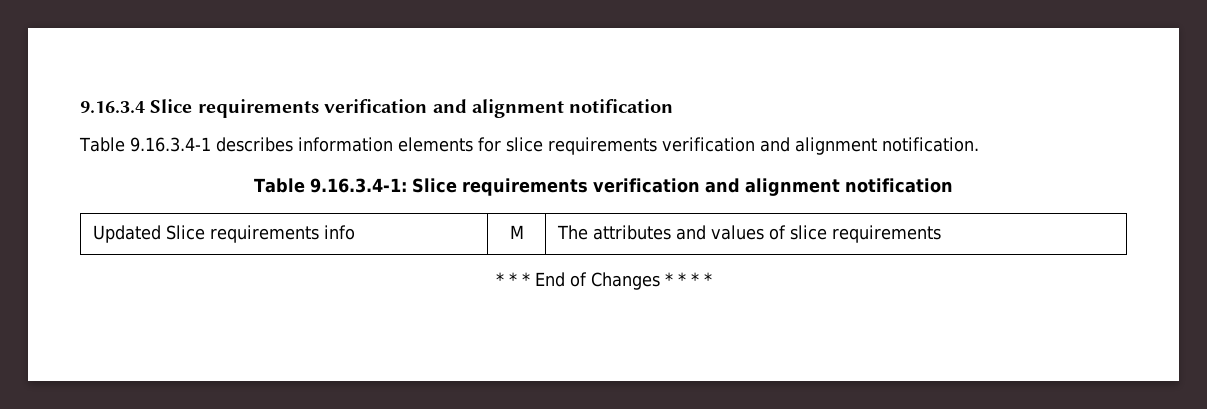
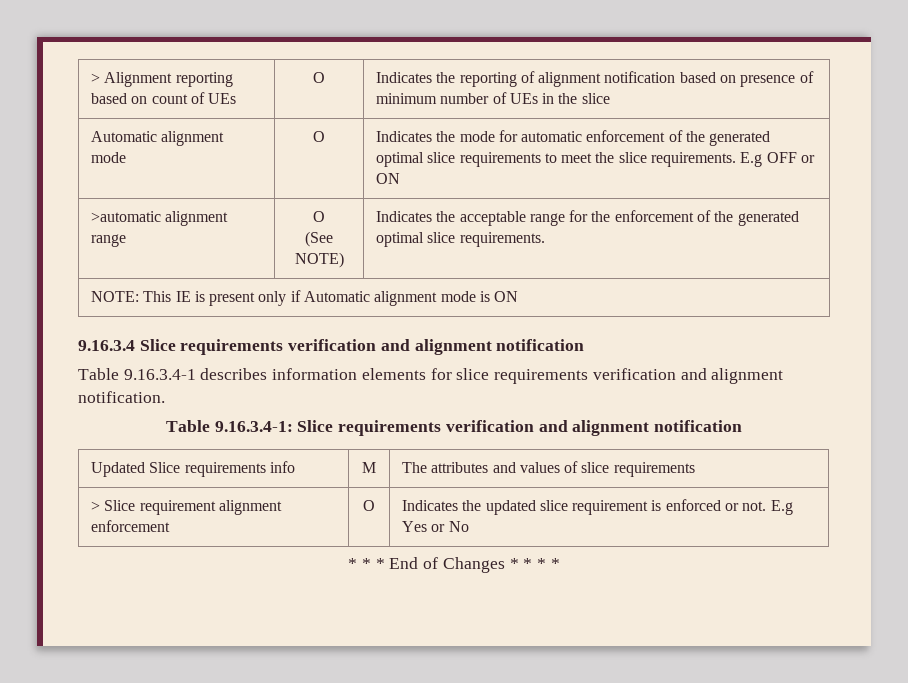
(80, 107) none -> [90,72,233,87] [90,92,237,104] [313,72,325,83] [375,71,814,87] [375,92,610,104] [90,131,225,146] [90,152,126,163] [313,131,325,142] [375,130,771,146] [375,152,816,167] [375,173,400,184] [90,211,229,226] [90,234,126,247] [313,211,325,222] [305,231,333,247] [294,252,344,268] [375,210,799,226] [375,232,545,247] [90,290,519,306] > Alignment reporting based on count of UEs | O | Indicates the reporting of alignment notification based on presence of minimum number of UEs in the slice // Automatic alignment mode | O | Indicates the mode for automatic enforcement of the generated optimal slice requirements to meet the slice requirements. E.g OFF or ON // >automatic alignment range | O // (See NOTE) | Indicates the acceptable range for the enforcement of the generated optimal slice requirements. // NOTE: This IE is present only if Automatic alignment mode is ON //
(942, 234) none -> [90,500,282,515] [90,520,170,532] [363,500,375,511] [401,499,793,515] [401,521,469,532] // > Slice requirement alignment enforcement | O | Indicates the updated slice requirement is enforced or not. E.g Yes or No

